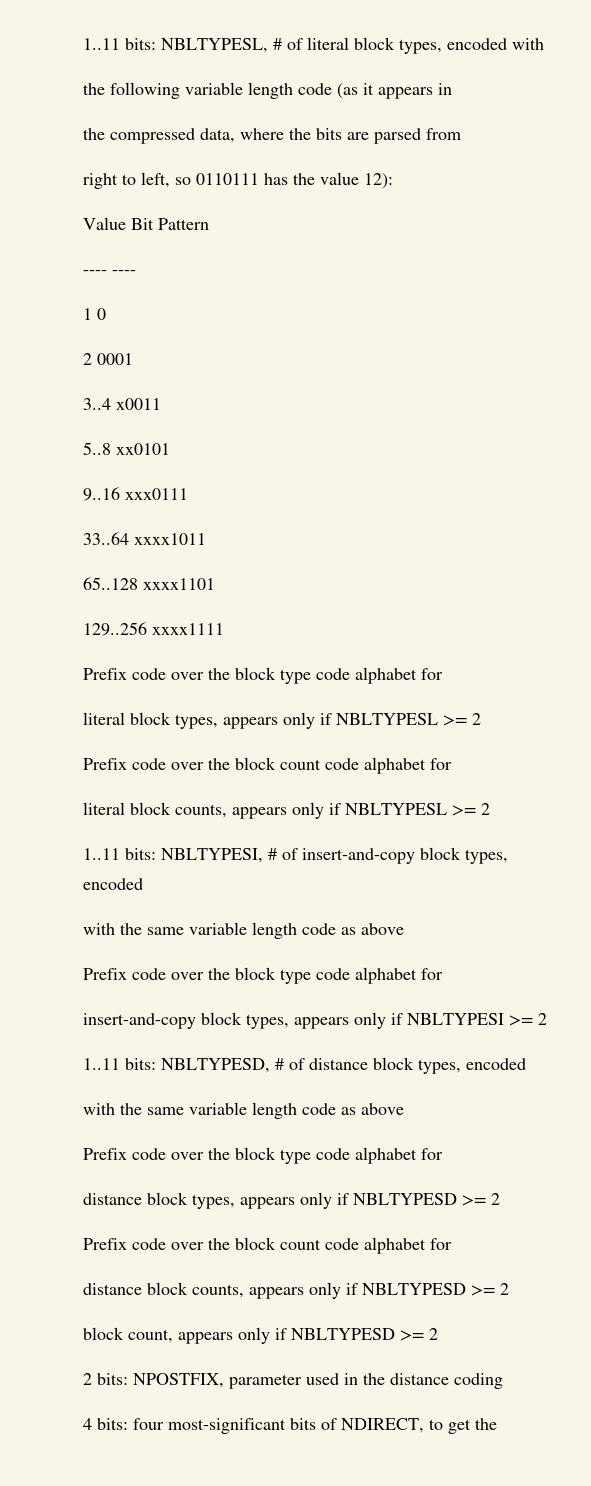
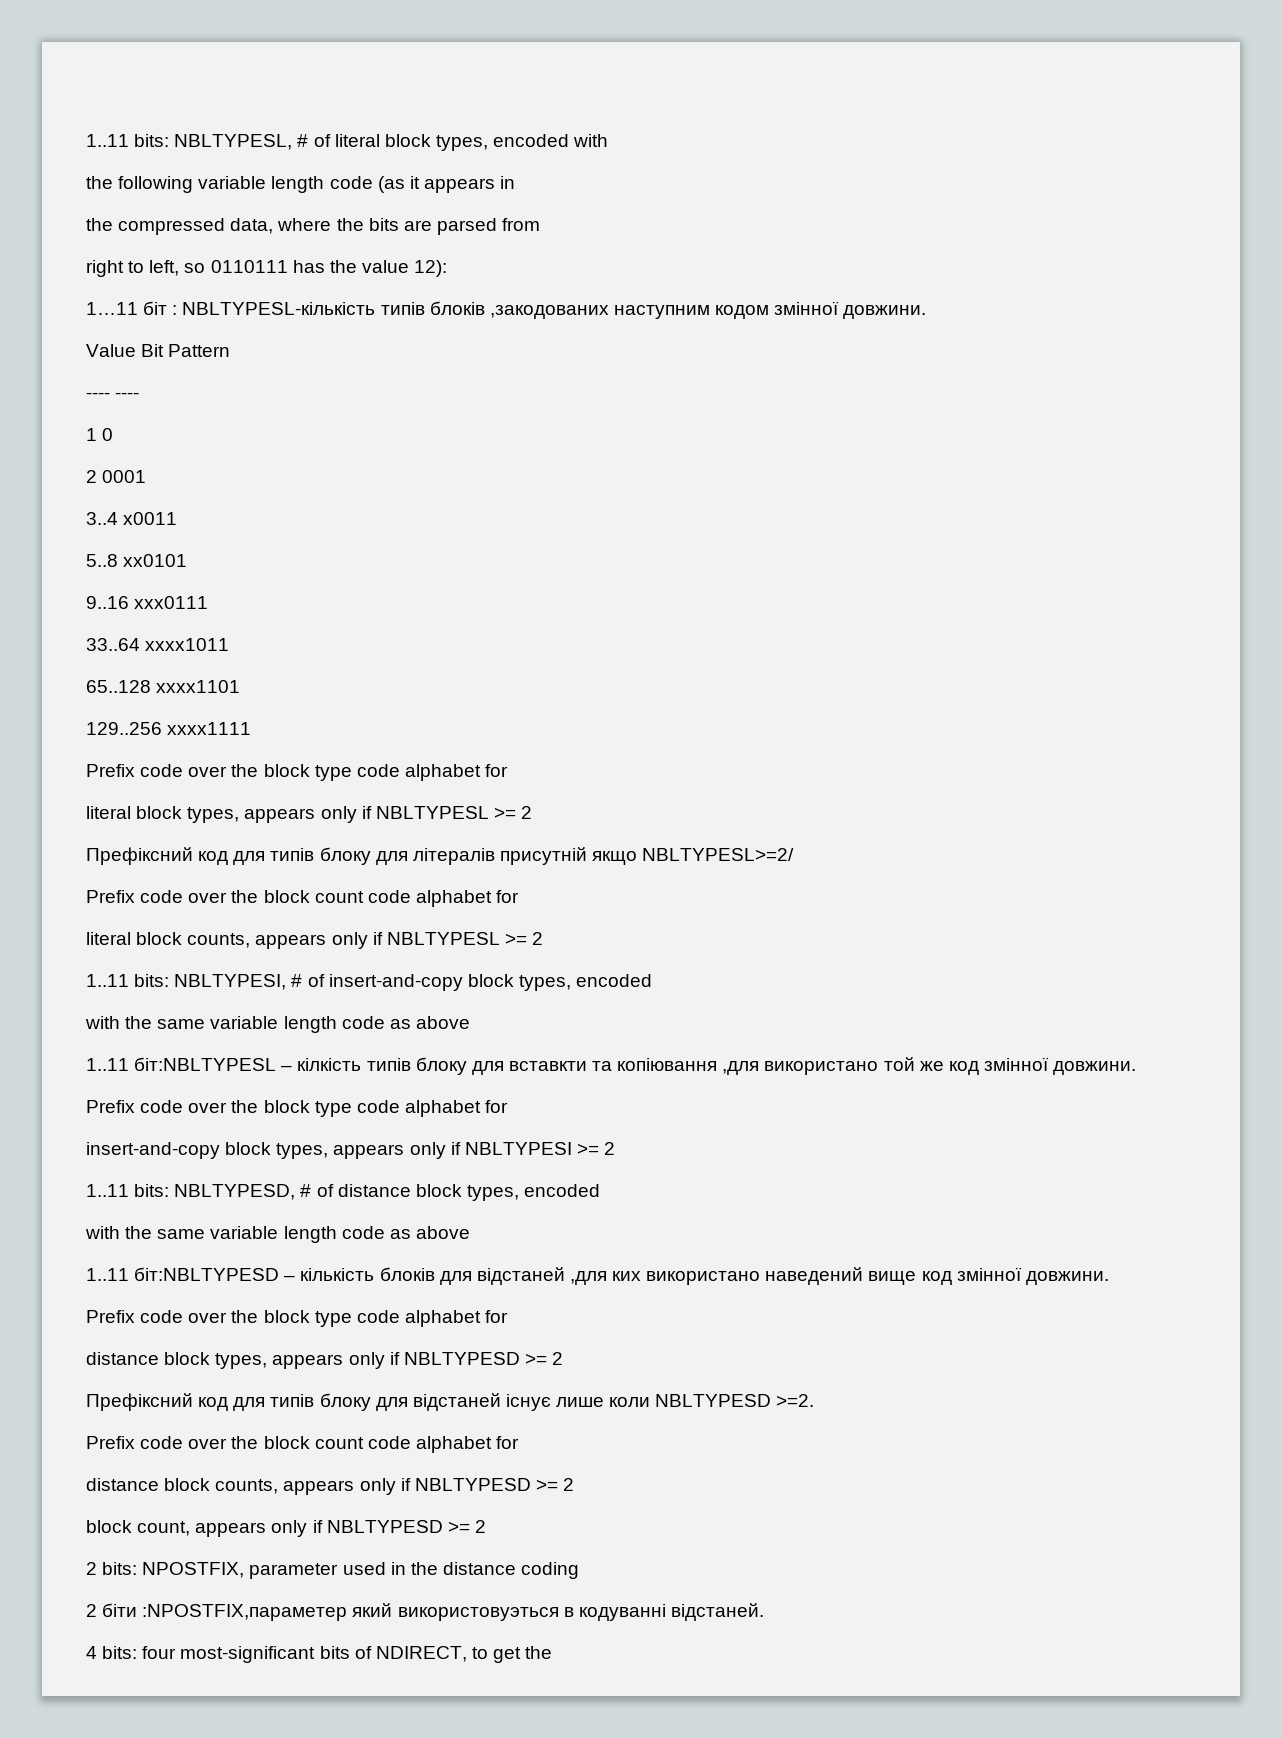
(393, 181) none -> [86,301,927,319] // 1…11 біт : NBLTYPESL-кількість типів блоків ,закодованих наступним кодом змінної довжини.
(481, 719) none -> [86,847,795,865] // Префіксний код для типів блоку для літералів присутній якщо NBLTYPESL>=2/
(404, 929) none -> [86,1057,1137,1075] // 1..11 біт:NBLTYPESL – кілкість типів блоку для вставкти та копіювання ,для використано той же код змінної довжини.
(404, 1109) none -> [86,1267,1109,1285] // 1..11 біт:NBLTYPESD – кількість блоків для відстаней ,для ких використано наведений вище код змінної довжини.
(500, 1199) none -> [86,1393,815,1411] // Префіксний код для типів блоку для відстаней існує лише коли NBLTYPESD >=2.
(503, 1381) none -> [86,1603,764,1621] // 2 біти :NPOSTFIX,параметер який використовуэться в кодуванні відстаней.

